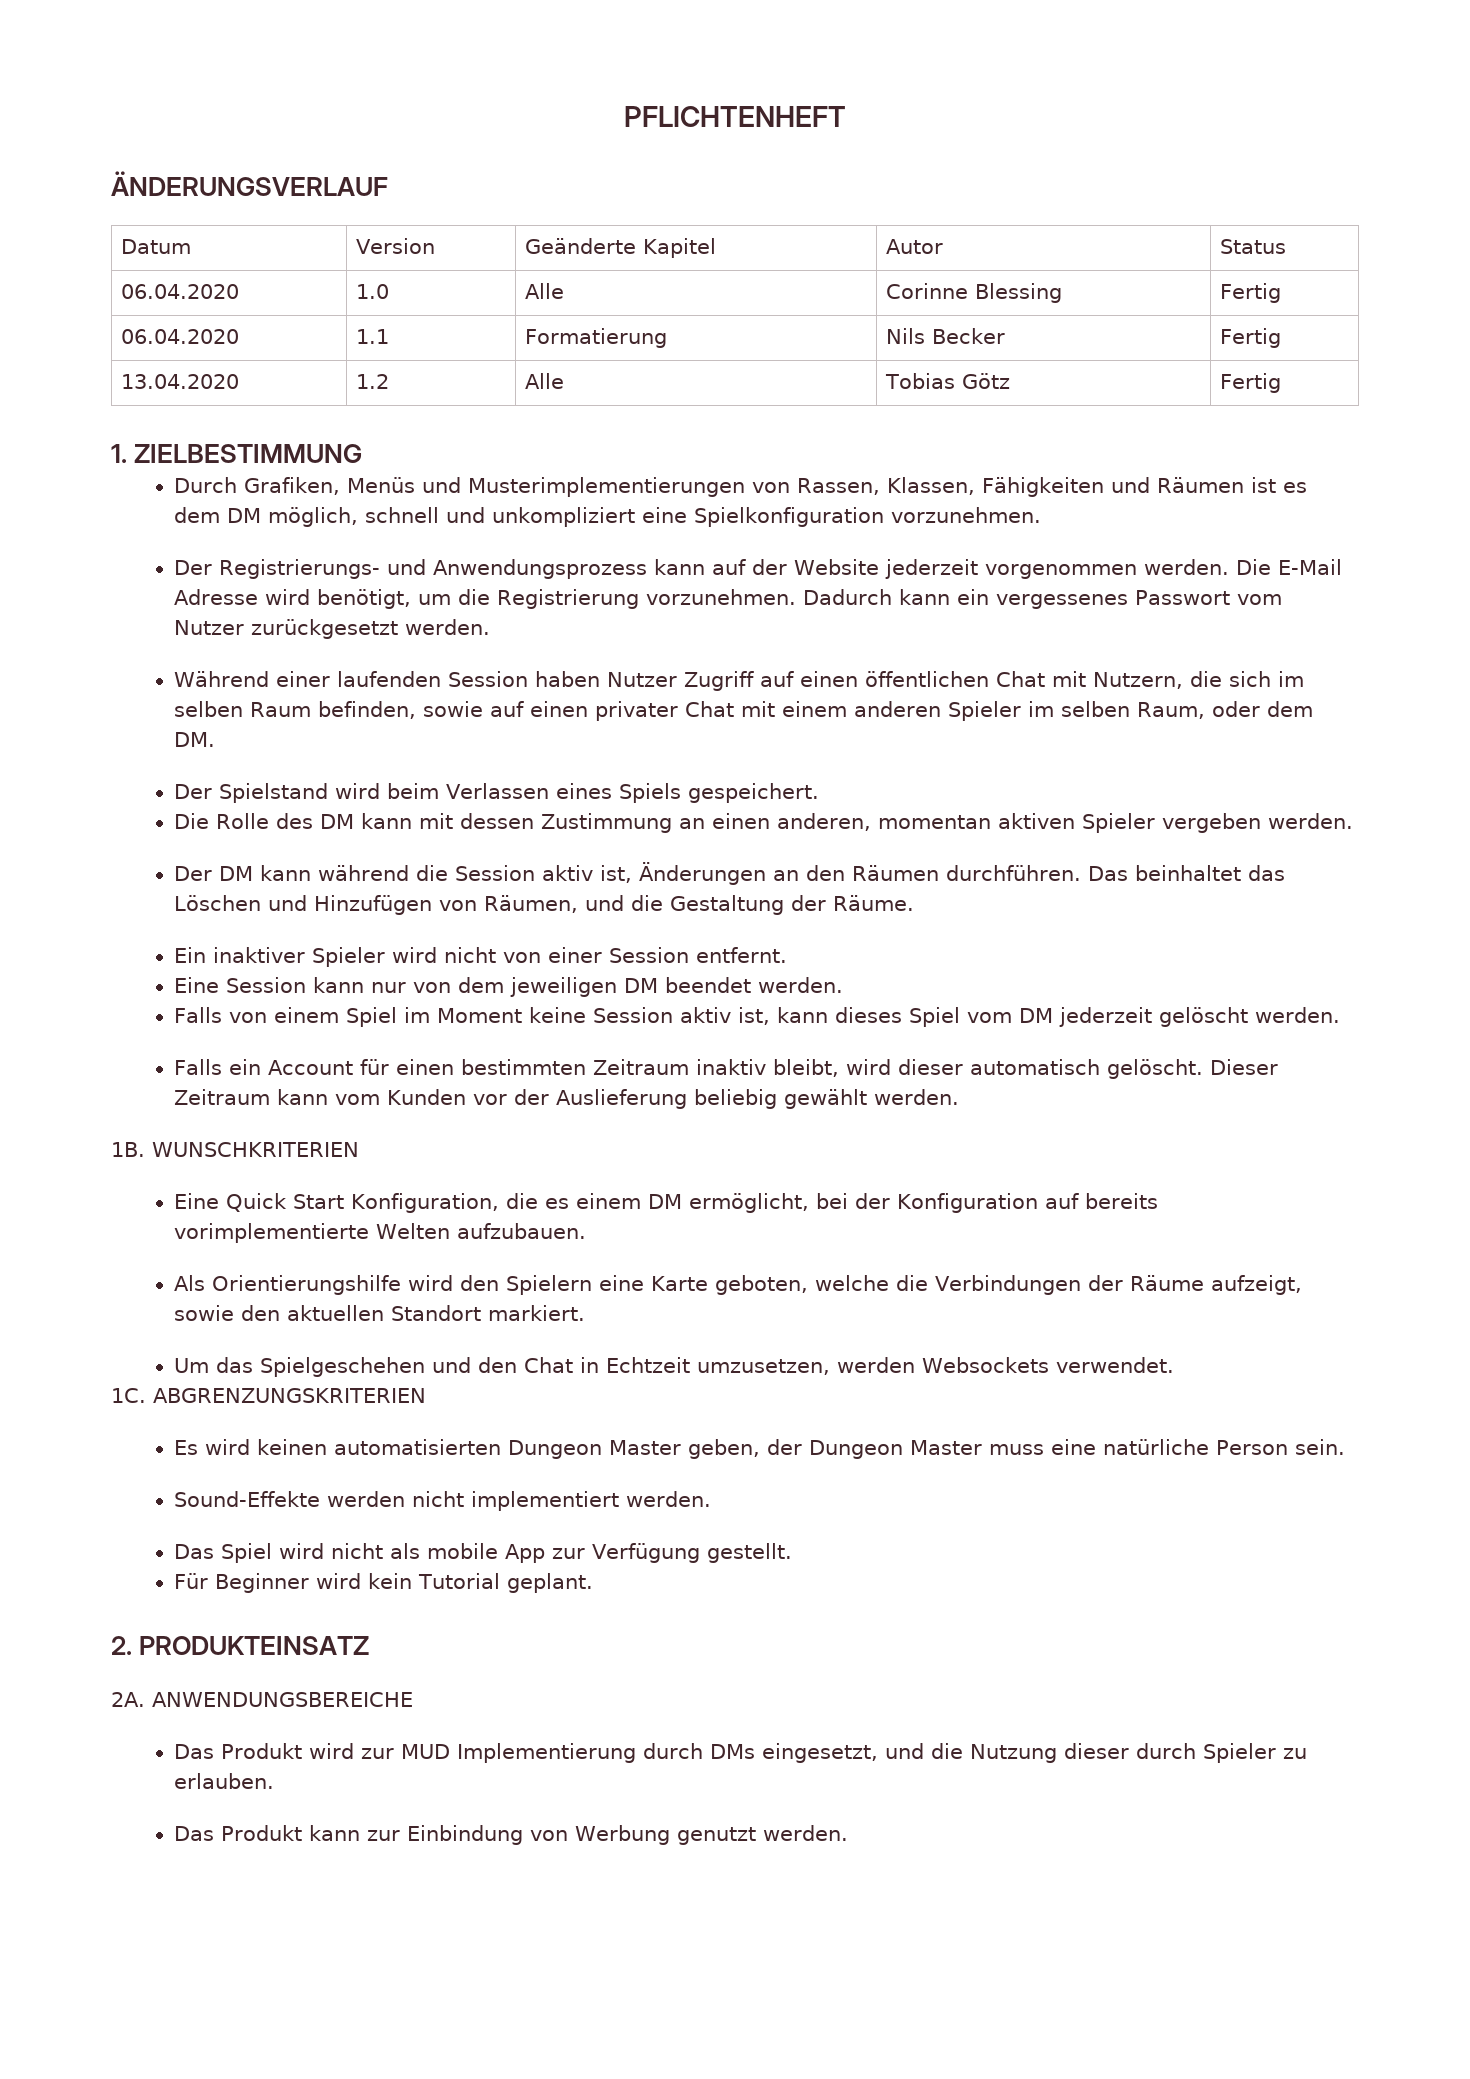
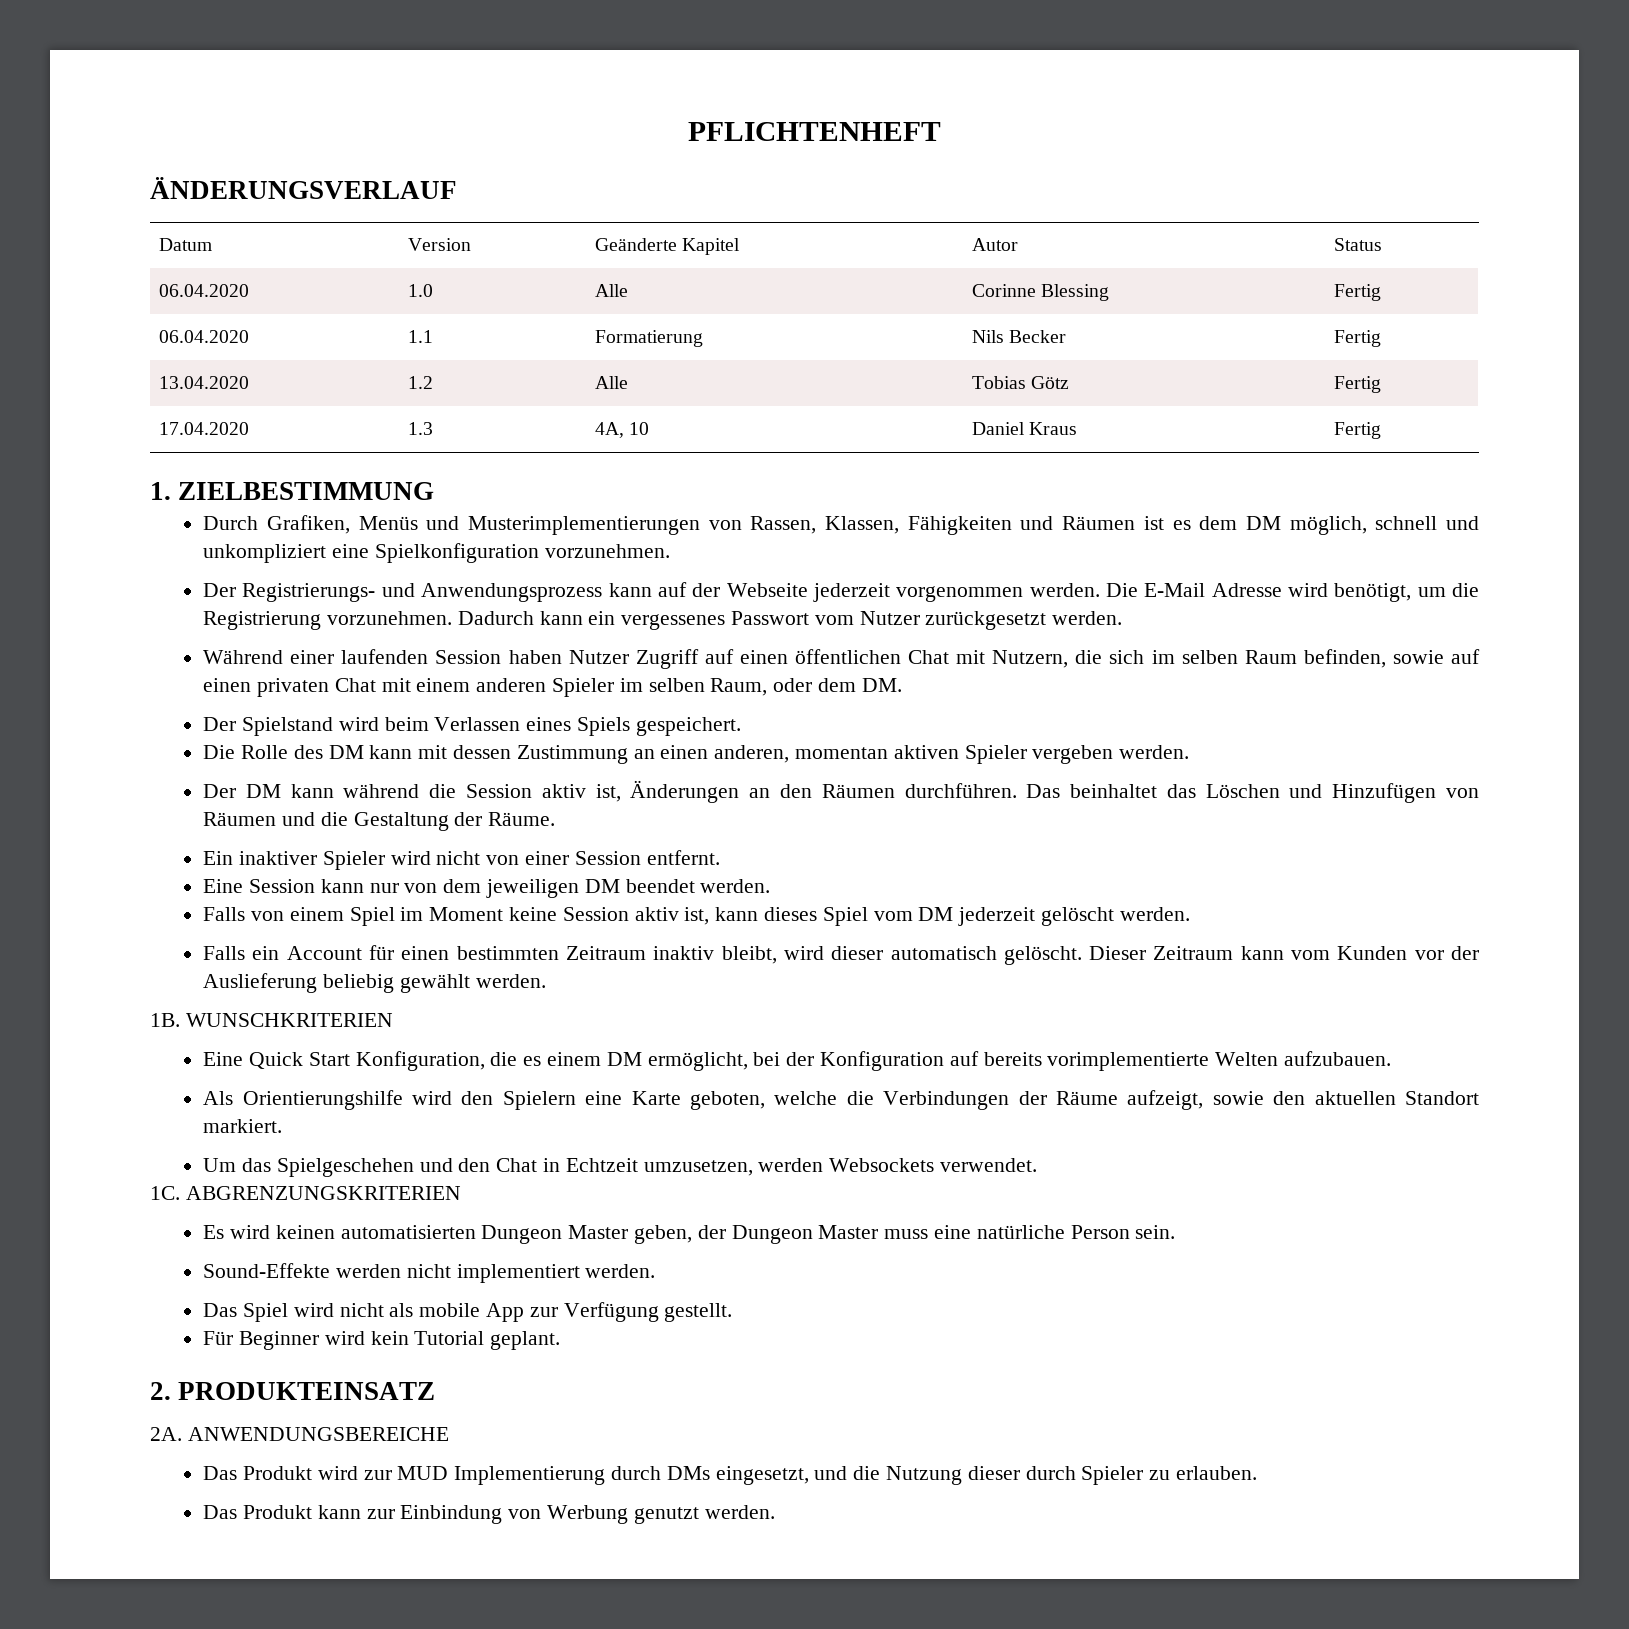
(1281, 383) none -> [158,422,249,435] [407,422,433,435] [594,422,650,438] [971,422,1078,435] [1333,422,1381,439] // 17.04.2020 | 1.3 | 4A, 10 | Daniel Kraus | Fertig
[794,559,880,575] Website -> [726,583,808,597] Webseite
[595,701,679,721] privater -> [256,678,329,697] privaten
[484,895,579,913] Räumen, -> [203,812,277,826] Räumen

